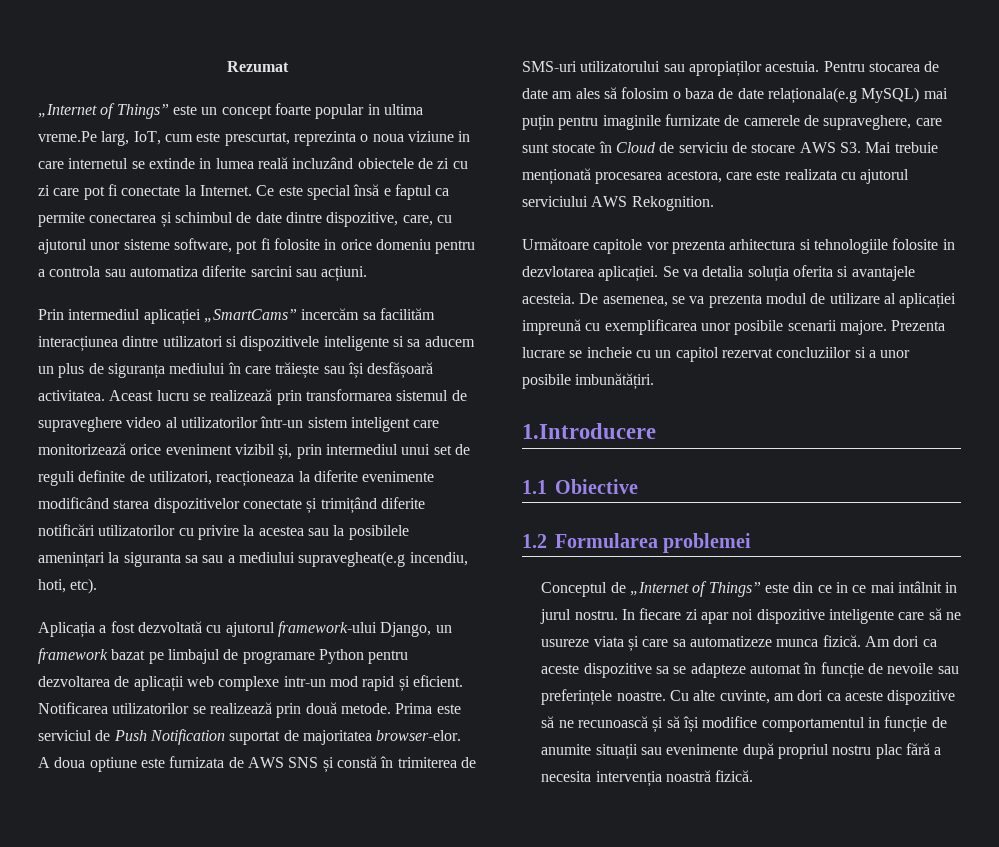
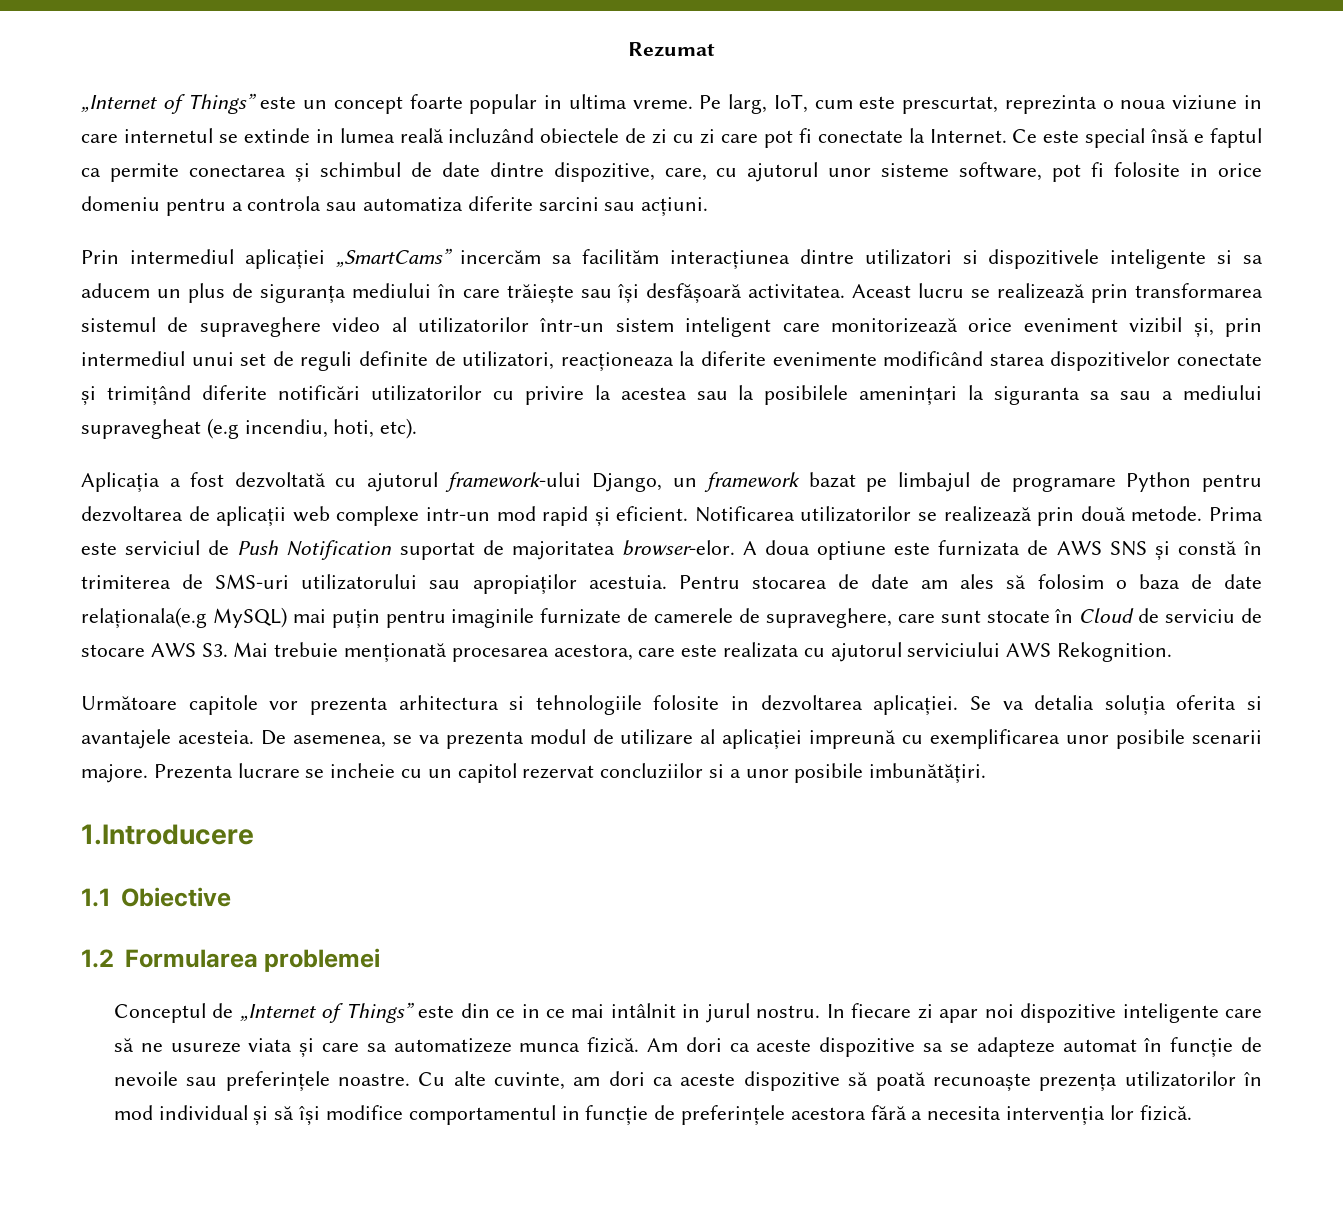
[38,131,97,142] vreme.Pe -> [632,95,722,109] vreme. Pe
[298,551,406,567] supravegheat(e.g -> [81,418,239,439] supravegheat (e.g
[522,266,594,277] dezvlotarea -> [760,695,863,711] dezvoltarea
[558,716,648,728] ne recunoască -> [875,1071,1262,1091] [113,1105,248,1120] poată recunoaște prezența utilizatorilor în mod individual
[541,743,902,760] anumite situații sau evenimente după propriul nostru plac -> [680,1105,866,1125] preferințele acestora
[665,770,711,782] noastră -> [1109,1105,1134,1120] lor

